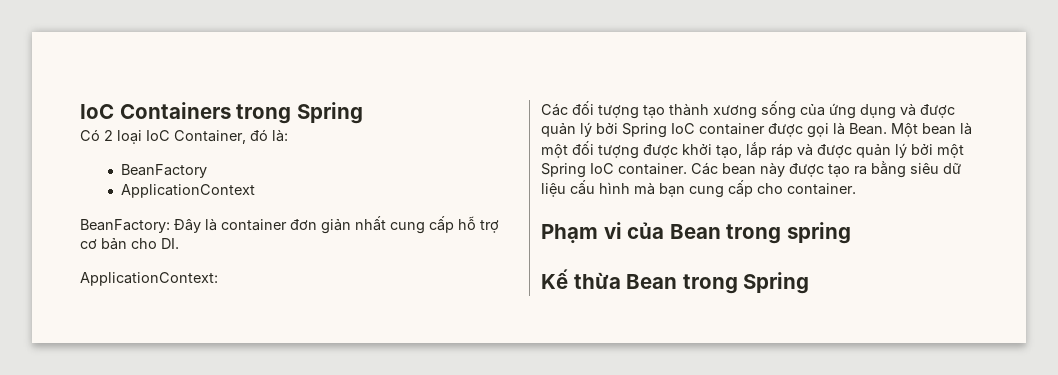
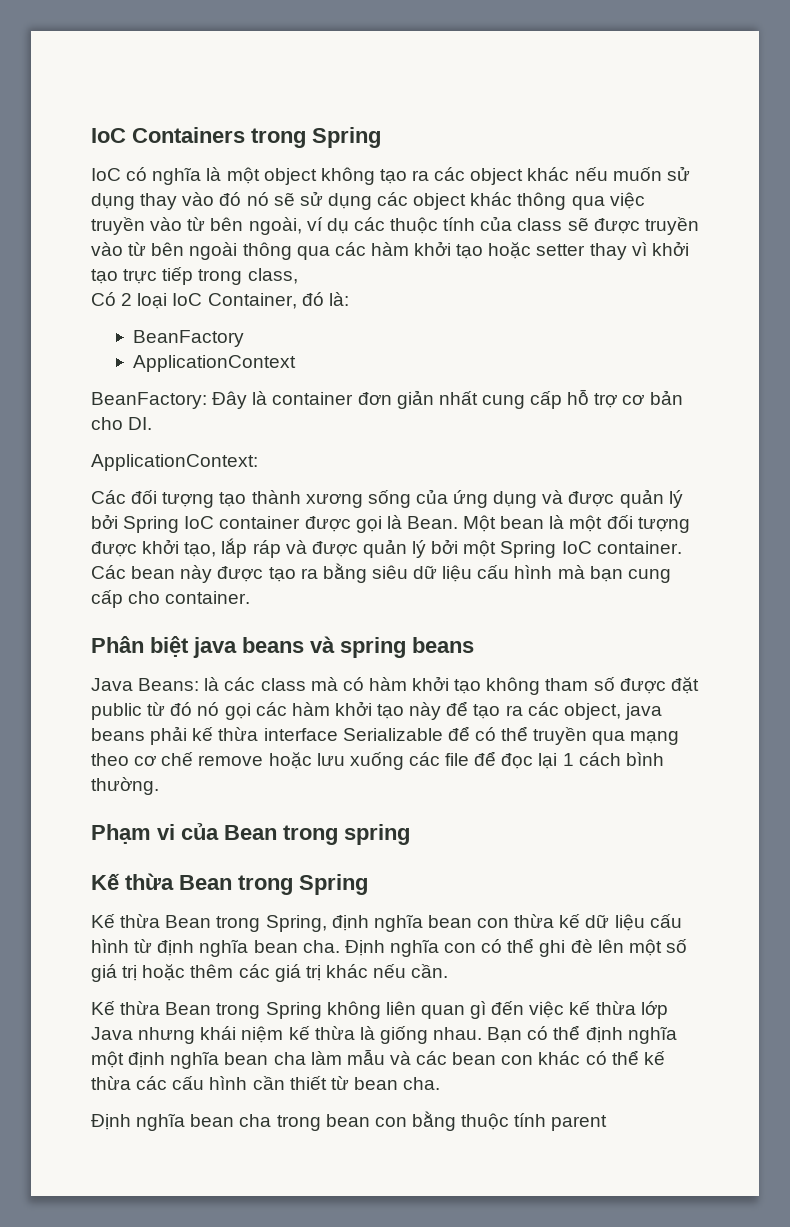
(363, 113) none -> [91,166,690,185] [91,191,645,210] [91,216,699,235] [91,241,689,260] [91,267,298,285] // IoC có nghĩa là một object không tạo ra các object khác nếu muốn sử dụng thay vào đó nó sẽ sử dụng các object khác thông qua việc truyền vào từ bên ngoài, ví dụ các thuộc tính của class sẽ được truyền vào từ bên ngoài thông qua các hàm khởi tạo hoặc setter thay vì khởi tạo trực tiếp trong class,
(856, 189) none -> [91,636,474,658] [91,676,699,695] [91,701,662,720] [91,726,680,745] [91,751,664,770] [91,777,159,795] // Phân biệt java beans và spring beans // Java Beans: là các class mà có hàm khởi tạo không tham số được đặt public từ đó nó gọi các hàm khởi tạo này để tạo ra các object, java beans phải kế thừa interface Serializable để có thể truyền qua mạng theo cơ chế remove hoặc lưu xuống các file để đọc lại 1 cách bình thường.
(810, 283) none -> [91,914,682,932] [91,938,687,957] [91,964,449,982] [91,1001,668,1019] [91,1025,677,1044] [91,1049,665,1069] [91,1076,441,1090] [91,1111,608,1131] // Kế thừa Bean trong Spring, định nghĩa bean con thừa kế dữ liệu cấu hình từ định nghĩa bean cha. Định nghĩa con có thể ghi đè lên một số giá trị hoặc thêm các giá trị khác nếu cần. // Kế thừa Bean trong Spring không liên quan gì đến việc kế thừa lớp Java nhưng khái niệm kế thừa là giống nhau. Bạn có thể định nghĩa một định nghĩa bean cha làm mẫu và các bean con khác có thể kế thừa các cấu hình cần thiết từ bean cha. // Định nghĩa bean cha trong bean con bằng thuộc tính parent

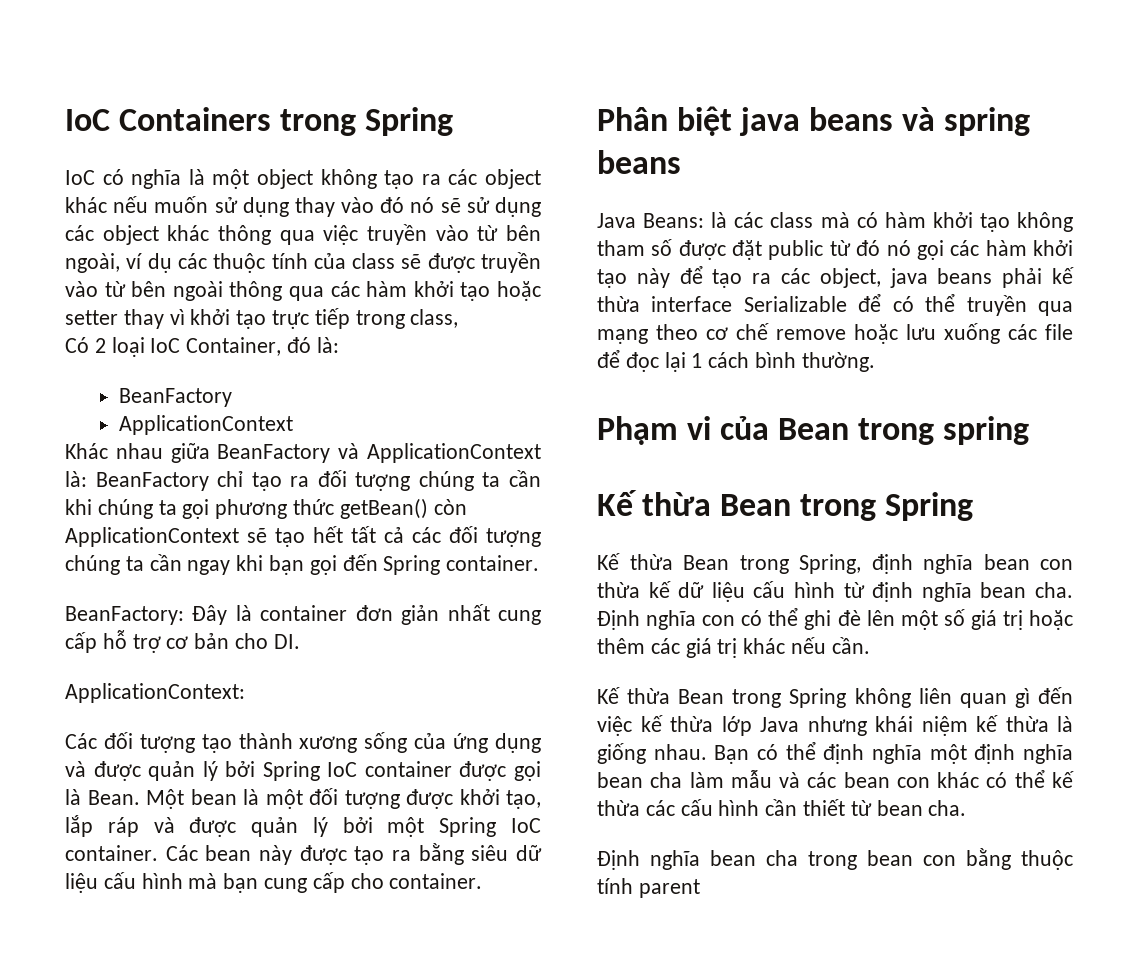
(297, 363) none -> [65,443,541,463] [65,470,541,491] [65,498,467,519] [65,526,541,547] [65,554,540,575] // Khác nhau giữa BeanFactory và ApplicationContext là: BeanFactory chỉ tạo ra đối tượng chúng ta cần khi chúng ta gọi phương thức getBean() còn ApplicationContext sẽ tạo hết tất cả các đối tượng chúng ta cần ngay khi bạn gọi đến Spring container.

